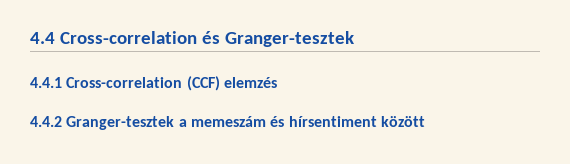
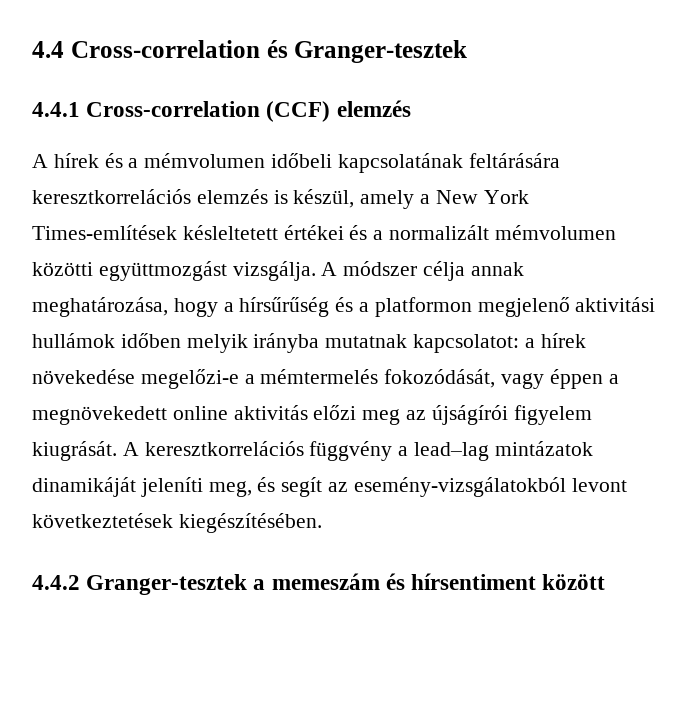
(277, 82) none -> [32,153,560,173] [32,189,529,209] [32,225,616,240] [32,261,524,281] [32,297,656,317] [32,333,586,353] [32,369,619,389] [32,405,592,425] [32,441,593,461] [32,477,627,497] [32,513,322,533] // A hírek és a mémvolumen időbeli kapcsolatának feltárására keresztkorrelációs elemzés is készül, amely a New York Times-említések késleltetett értékei és a normalizált mémvolumen közötti együttmozgást vizsgálja. A módszer célja annak meghatározása, hogy a hírsűrűség és a platformon megjelenő aktivitási hullámok időben melyik irányba mutatnak kapcsolatot: a hírek növekedése megelőzi-e a mémtermelés fokozódását, vagy éppen a megnövekedett online aktivitás előzi meg az újságírói figyelem kiugrását. A keresztkorrelációs függvény a lead–lag mintázatok dinamikáját jeleníti meg, és segít az esemény-vizsgálatokból levont következtetések kiegészítésében.

